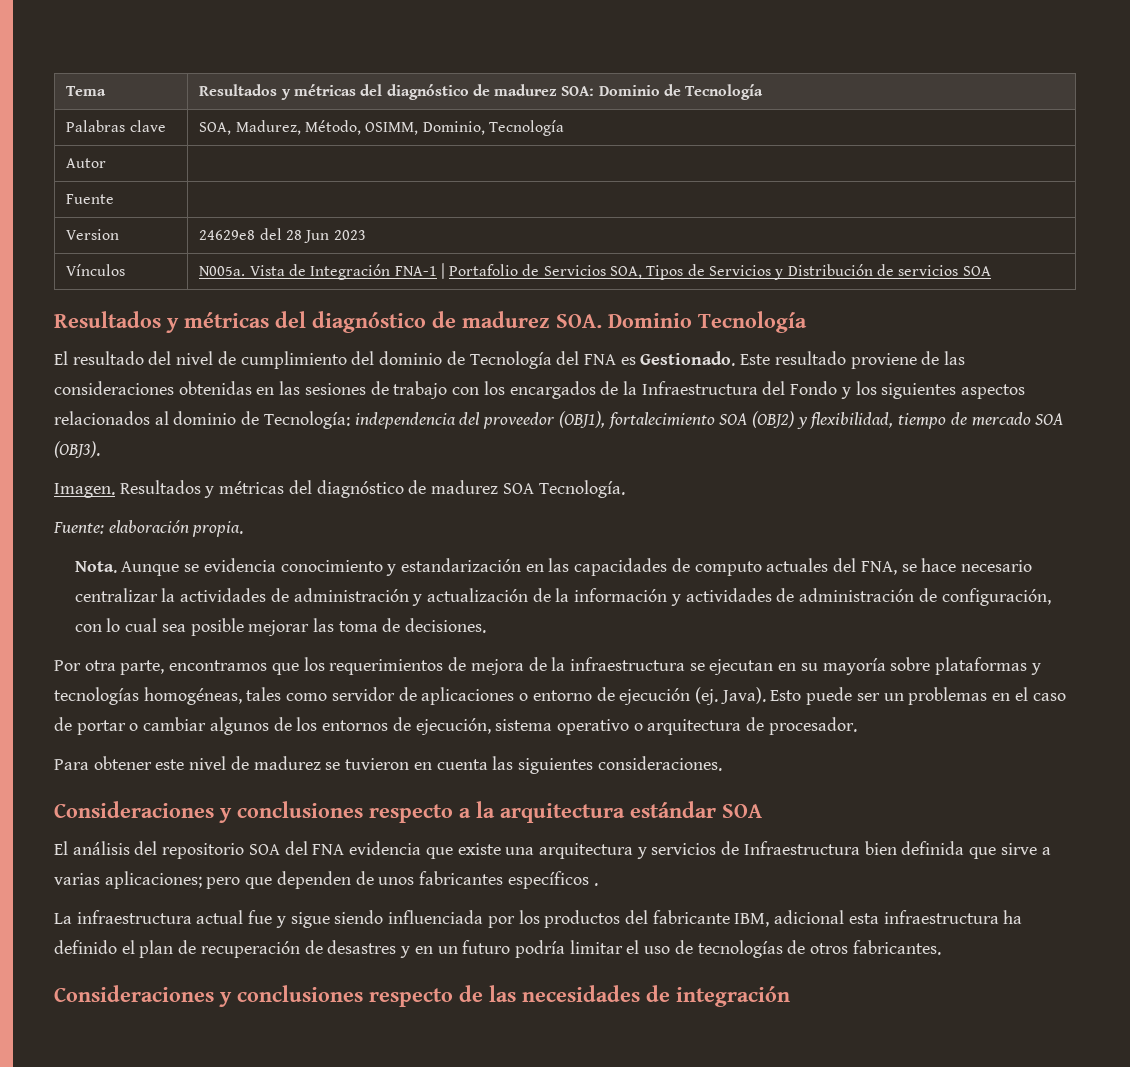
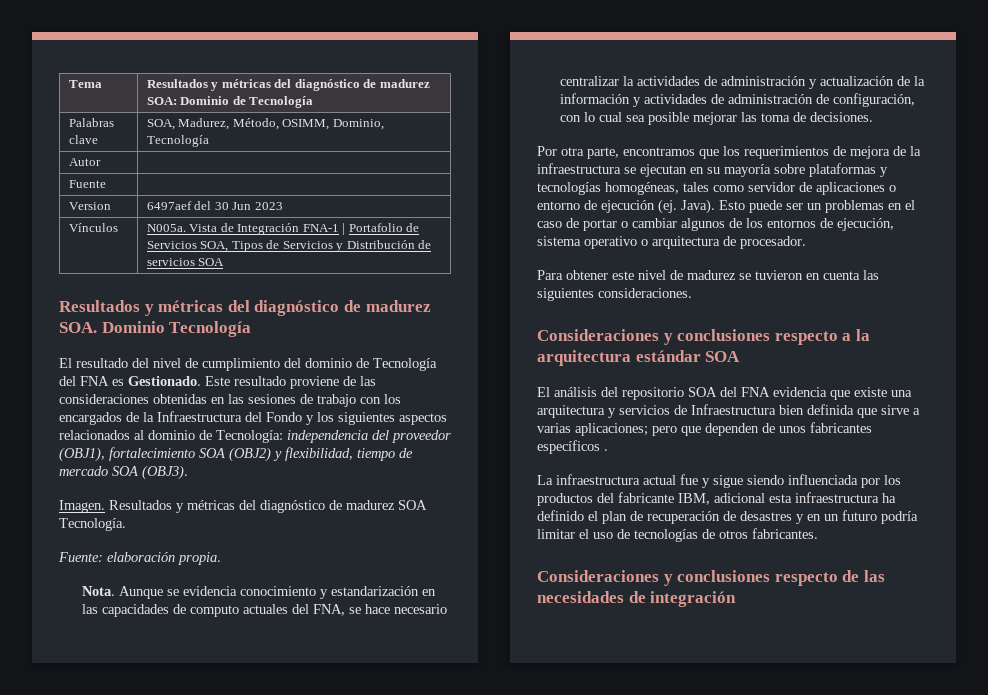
[199,228,302,240] 24629e8 del 28 -> [146,201,229,210] 6497aef del 30

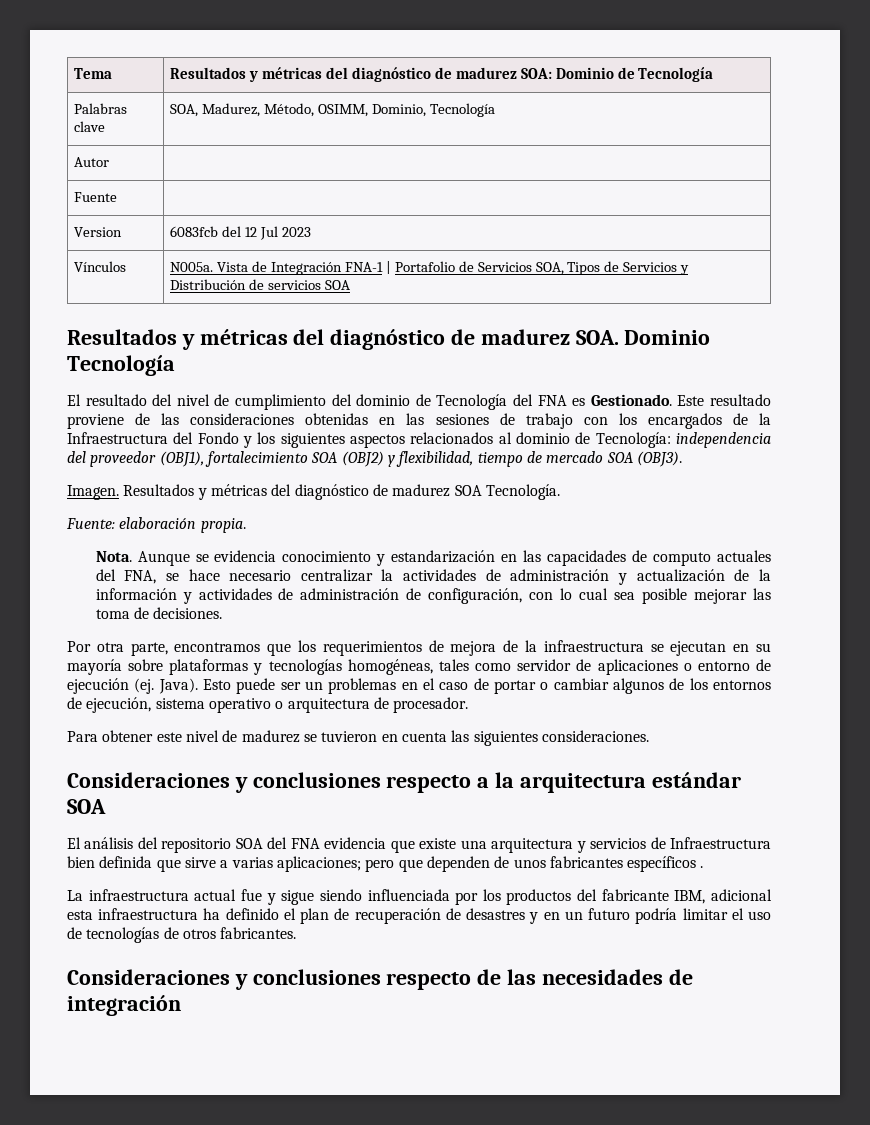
[146,201,252,210] 6497aef del 30 Jun -> [170,226,279,240] 6083fcb del 12 Jul

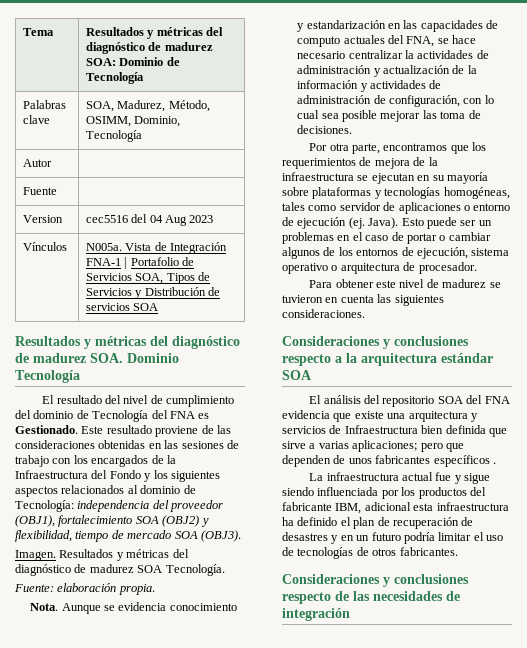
[170,226,279,240] 6083fcb del 12 Jul -> [85,214,187,226] cec5516 del 04 Aug

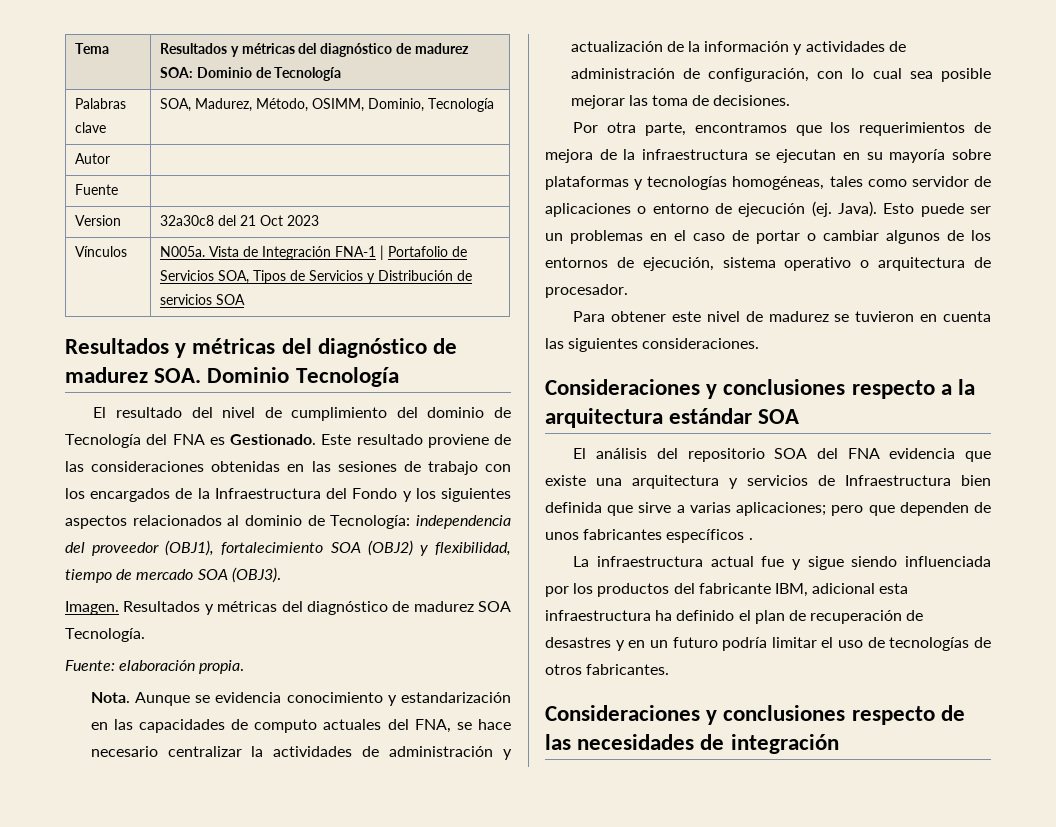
[85,214,187,226] cec5516 del 04 Aug -> [160,215,284,226] 32a30c8 del 21 Oct

